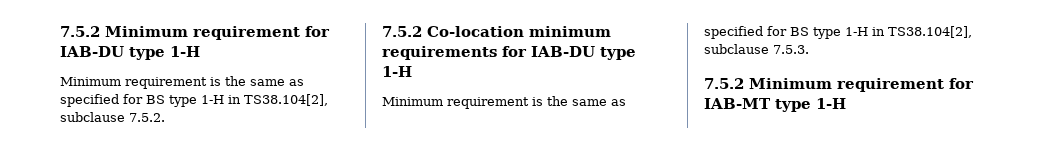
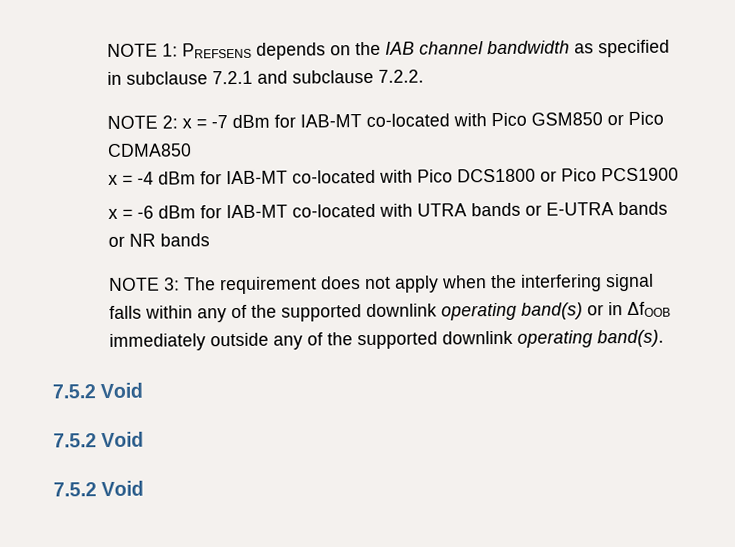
[60,26,330,40] [60,46,200,60] [60,76,304,89] [60,94,328,107] [60,112,165,122] [382,26,611,37] [382,46,636,60] [382,66,412,77] [382,96,626,109] [704,26,972,39] [704,44,809,54] [704,78,974,92] [704,98,846,112] 7.5.2 Minimum requirement for IAB-DU type 1-H // Minimum requirement is the same as specified for BS type 1-H in TS38.104[2], subclause 7.5.2. // 7.5.2 Co-location minimum requirements for IAB-DU type 1-H // Minimum requirement is the same as specified for BS type 1-H in TS38.104[2], subclause 7.5.3. // 7.5.2 Minimum requirement for IAB-MT type 1-H -> [106,39,670,60] [106,69,424,85] [106,111,664,129] [106,143,192,157] [107,167,679,185] [107,201,668,219] [107,233,210,247] [108,273,654,295] [108,301,671,323] [108,329,664,351] [52,382,144,399] [53,431,145,448] [53,480,145,497] NOTE 1: PREFSENS depends on the IAB channel bandwidth as specified in subclause 7.2.1 and subclause 7.2.2. // NOTE 2: x = -7 dBm for IAB-MT co-located with Pico GSM850 or Pico CDMA850 // x = -4 dBm for IAB-MT co-located with Pico DCS1800 or Pico PCS1900 // x = -6 dBm for IAB-MT co-located with UTRA bands or E-UTRA bands or NR bands // NOTE 3: The requirement does not apply when the interfering signal falls within any of the supported downlink operating band(s) or in ΔfOOB immediately outside any of the supported downlink operating band(s). // 7.5.2 Void // 7.5.2 Void // 7.5.2 Void

